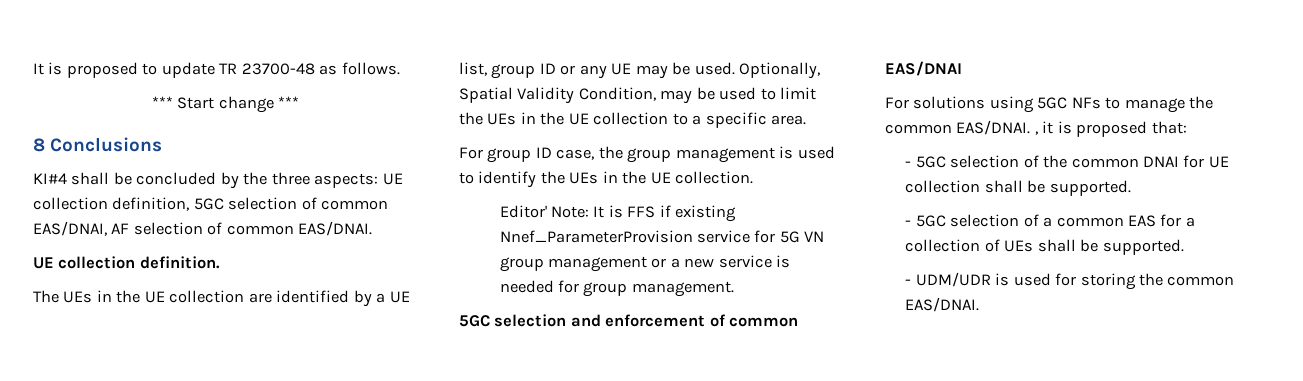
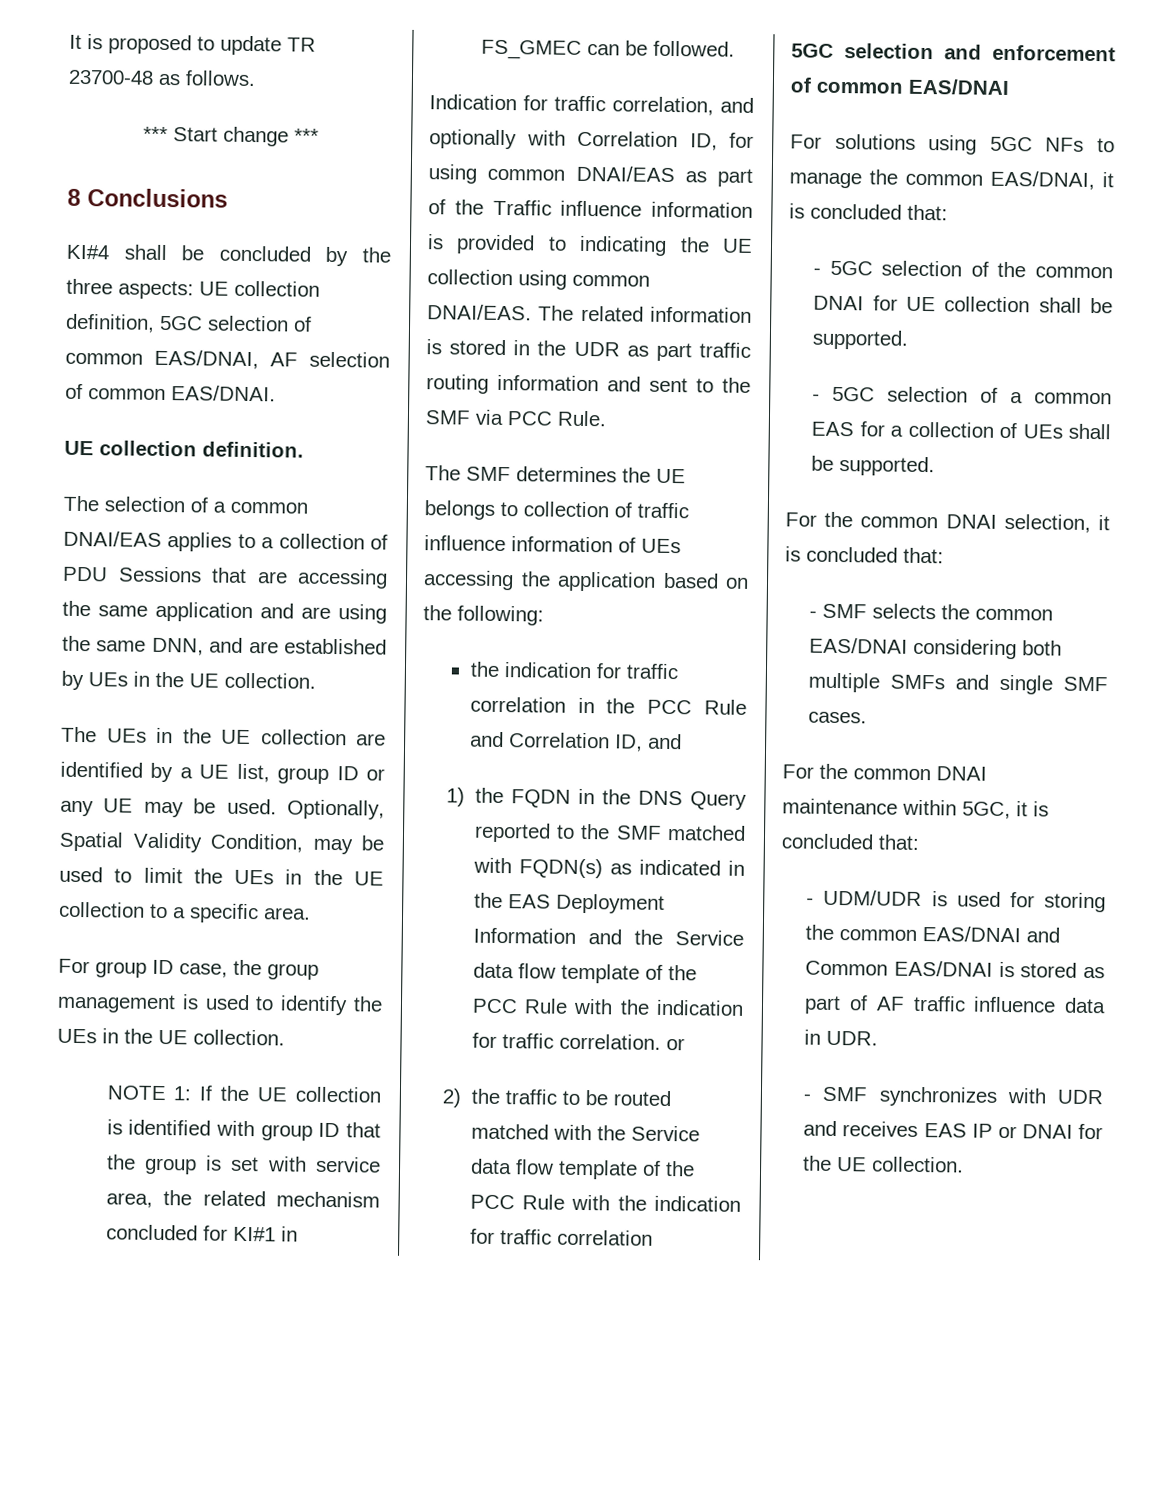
(220, 262) none -> [63,495,308,514] [63,530,388,552] [62,566,388,589] [62,600,387,624] [62,635,387,656] [61,670,316,691] // The selection of a common DNAI/EAS applies to a collection of PDU Sessions that are accessing the same application and are using the same DNN, and are established by UEs in the UE collection.
[499,205,737,222] [499,230,825,243] [499,255,791,272] [499,280,734,297] Editor' Note: It is FFS if existing Nnef_ParameterProvision service for 5G VN group management or a new service is needed for group management. -> [106,1085,381,1103] [106,1119,381,1141] [106,1154,381,1175] [105,1190,380,1208] [105,1224,298,1242] [480,39,735,60] [429,94,754,116] [429,129,754,151] [428,164,753,187] [428,199,753,218] [427,234,753,256] [427,269,650,290] [427,304,752,323] [426,339,751,362] [426,374,751,394] [425,409,607,427] [425,465,686,484] [424,500,689,520] [424,535,681,554] [423,570,749,592] [423,605,544,626] [469,661,679,680] [469,696,747,715] [469,731,682,752] [446,787,747,810] [473,822,746,843] [472,857,745,879] [473,892,665,914] [472,927,744,946] [472,962,697,984] [471,998,744,1016] [471,1032,685,1051] [442,1088,671,1108] [470,1123,700,1142] [469,1158,695,1180] [469,1194,741,1212] [469,1228,653,1246] NOTE 1: If the UE collection is identified with group ID that the group is set with service area, the related mechanism concluded for KI#1 in FS_GMEC can be followed. // Indication for traffic correlation, and optionally with Correlation ID, for using common DNAI/EAS as part of the Traffic influence information is provided to indicating the UE collection using common DNAI/EAS. The related information is stored in the UDR as part traffic routing information and sent to the SMF via PCC Rule. // The SMF determines the UE belongs to collection of traffic influence information of UEs accessing the application based on the following: // the indication for traffic correlation in the PCC Rule and Correlation ID, and // 1) the FQDN in the DNS Query reported to the SMF matched with FQDN(s) as indicated in the EAS Deployment Information and the Service data flow template of the PCC Rule with the indication for traffic correlation. or // 2) the traffic to be routed matched with the Service data flow template of the PCC Rule with the indication for traffic correlation
[956,120,1148,137] EAS/DNAI. , it is proposed -> [990,170,1114,191] [789,203,902,220] EAS/DNAI, it is concluded
(1184, 247) none -> [785,511,1110,533] [785,546,944,564] [809,603,1054,621] [809,637,1063,660] [808,672,1108,695] [808,711,868,724] [782,763,987,781] [782,798,1049,820] [781,833,920,850] // For the common DNAI selection, it is concluded that: // - SMF selects the common EAS/DNAI considering both multiple SMFs and single SMF cases. // For the common DNAI maintenance within 5GC, it is concluded that:
[905,297,980,312] EAS/DNAI. -> [922,926,1061,943] [805,960,1105,979] [804,995,1106,1015] [804,1029,879,1046] [803,1086,1104,1107] [803,1120,1103,1140] [803,1155,965,1173] EAS/DNAI and Common EAS/DNAI is stored as part of AF traffic influence data in UDR. // - SMF synchronizes with UDR and receives EAS IP or DNAI for the UE collection.

